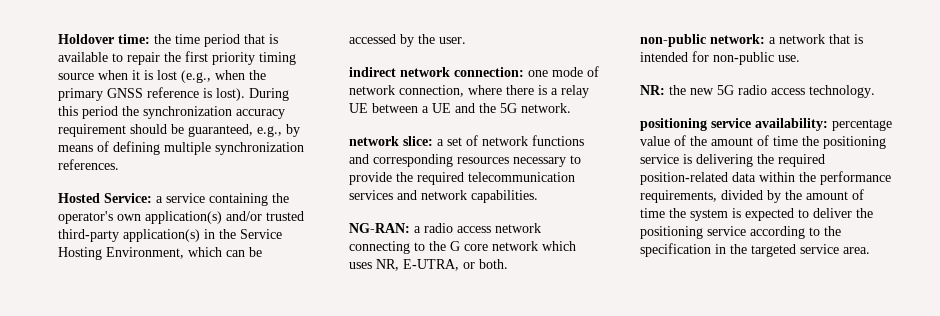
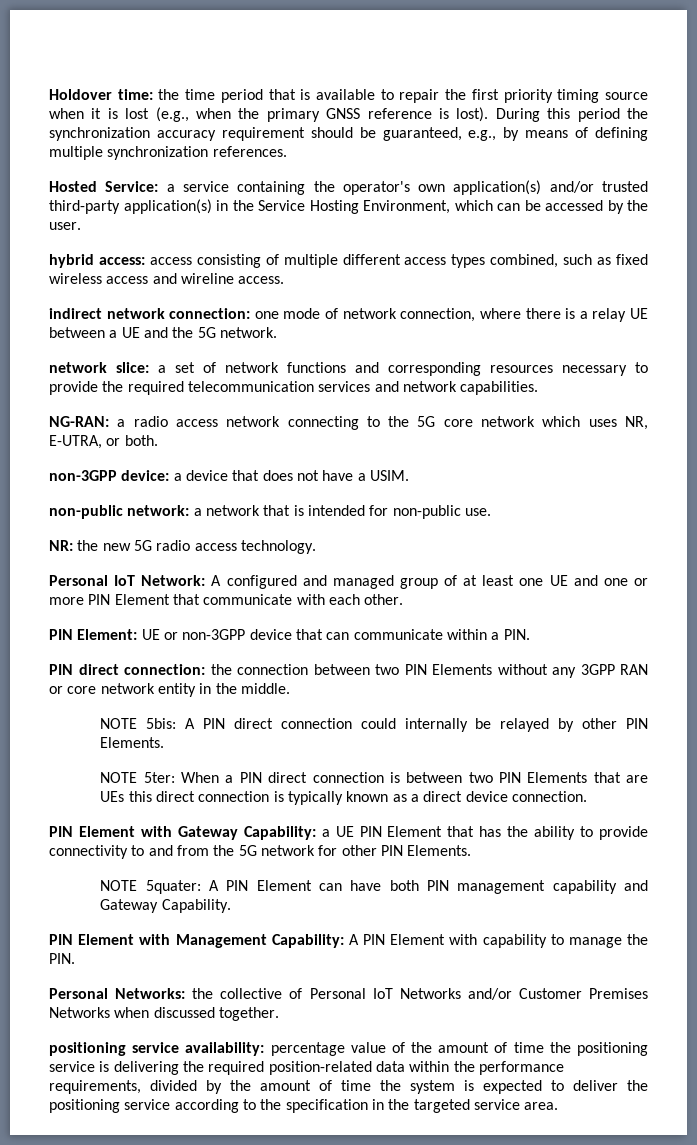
(466, 40) none -> [49,254,648,268] [49,273,285,284] // hybrid access: access consisting of multiple different access types combined, such as fixed wireless access and wireline access.
[450,241,460,251] G -> [417,416,436,427] 5G
(508, 264) none -> [49,470,409,481] // non-3GPP device: a device that does not have a USIM.
(875, 91) none -> [49,575,648,589] [49,594,404,605] [49,629,530,640] [49,664,648,678] [49,683,290,697] [100,718,648,732] [100,737,165,748] [100,772,648,783] [100,791,587,805] [49,826,649,840] [49,845,472,859] [100,880,648,894] [100,899,231,913] [49,934,648,948] [49,953,75,964] [49,988,649,1000] [49,1007,279,1021] // Personal IoT Network: A configured and managed group of at least one UE and one or more PIN Element that communicate with each other. // PIN Element: UE or non-3GPP device that can communicate within a PIN. // PIN direct connection: the connection between two PIN Elements without any 3GPP RAN or core network entity in the middle. // NOTE 5bis: A PIN direct connection could internally be relayed by other PIN Elements. // NOTE 5ter: When a PIN direct connection is between two PIN Elements that are UEs this direct connection is typically known as a direct device connection. // PIN Element with Gateway Capability: a UE PIN Element that has the ability to provide connectivity to and from the 5G network for other PIN Elements. // NOTE 5quater: A PIN Element can have both PIN management capability and Gateway Capability. // PIN Element with Management Capability: A PIN Element with capability to manage the PIN. // Personal Networks: the collective of Personal IoT Networks and/or Customer Premises Networks when discussed together.

